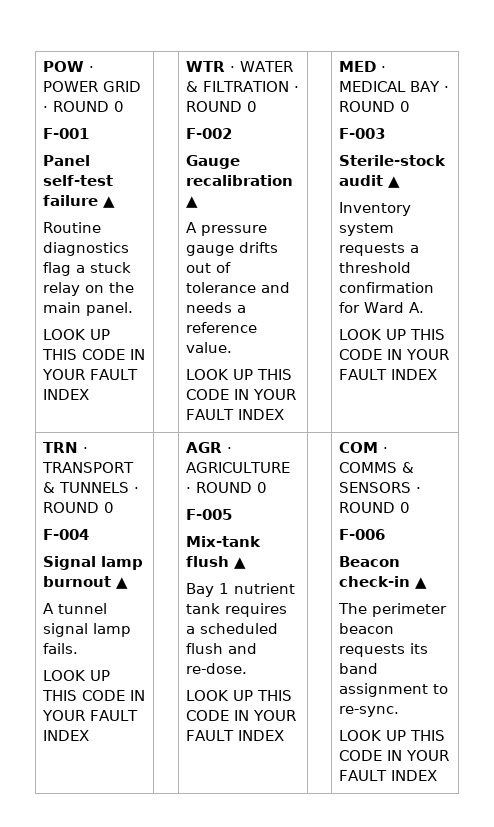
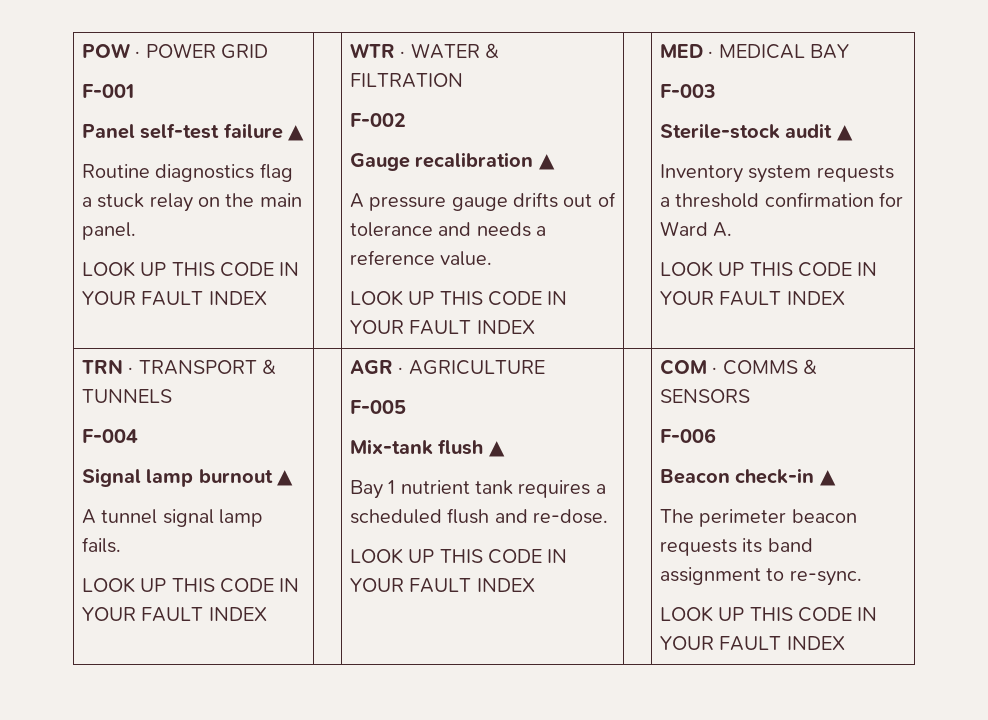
[43,101,125,112] · ROUND 0 -> (269, 51) none
[294,86,300,92] [186,101,258,112] · ROUND 0 -> (463, 80) none
[444,86,450,92] [339,101,411,112] · ROUND 0 -> (850, 51) none
[134,487,140,493] [43,502,115,513] · ROUND 0 -> (172, 396) none
[186,482,268,493] · ROUND 0 -> (545, 367) none
[416,487,422,493] [339,502,411,513] · ROUND 0 -> (750, 396) none

